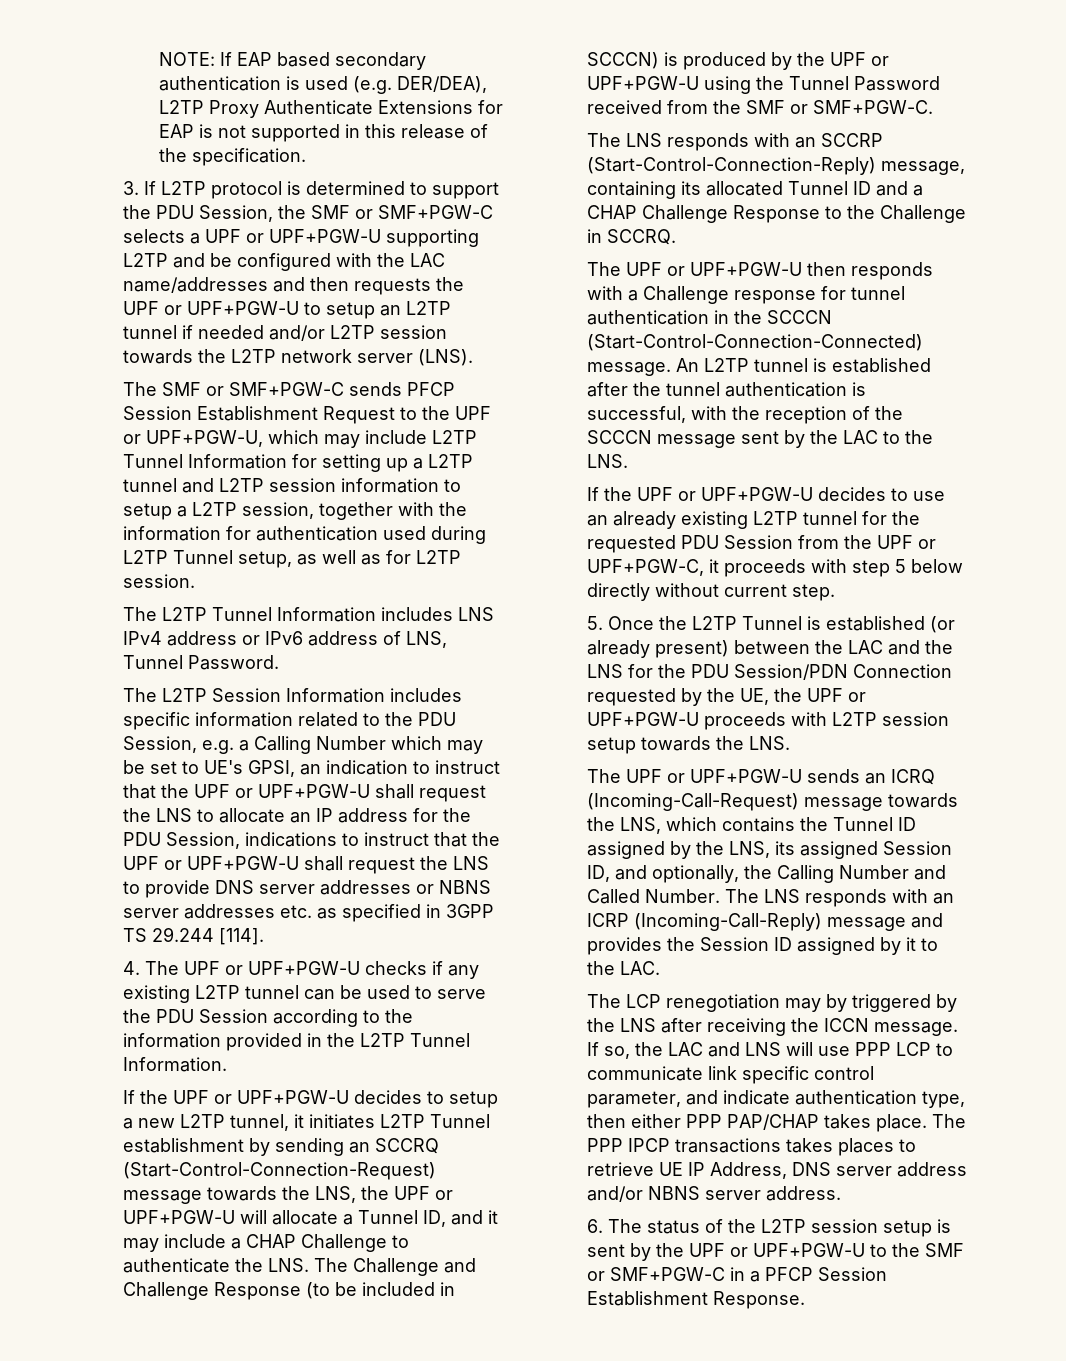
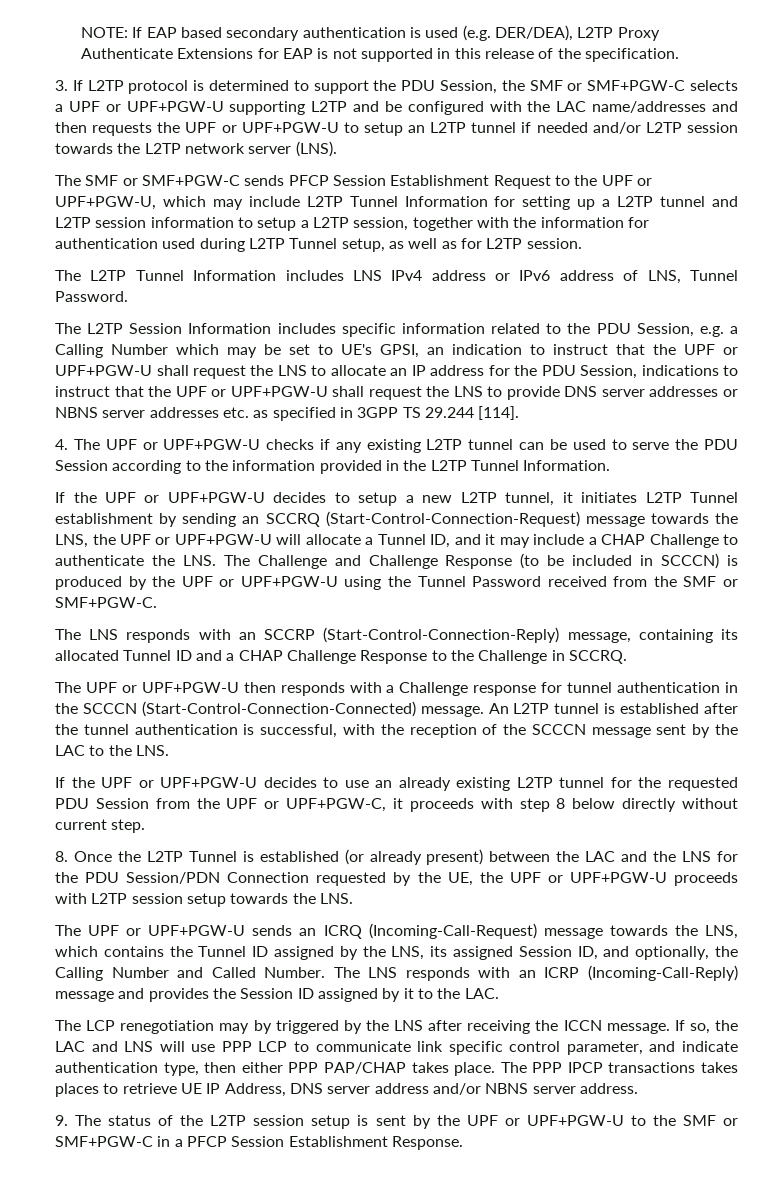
[894,559,906,573] 5 -> [556,798,566,809] 8
[586,616,603,630] 5. -> [55,851,69,862] 8.
[586,1219,603,1233] 6. -> [55,1115,69,1126] 9.

